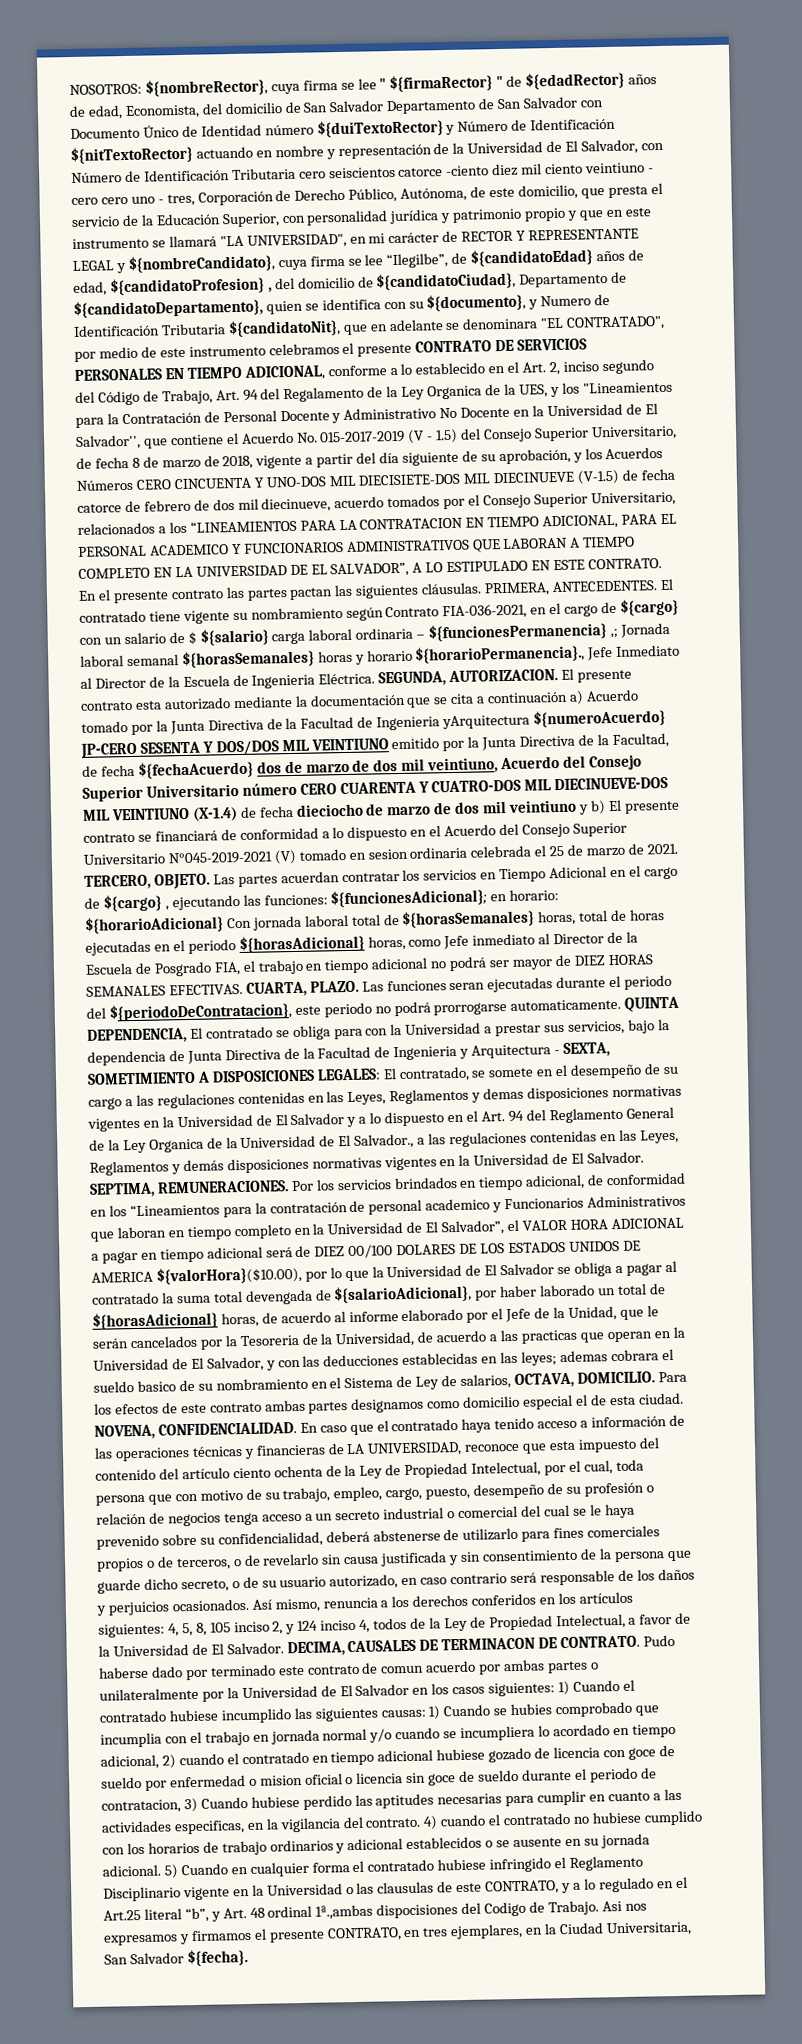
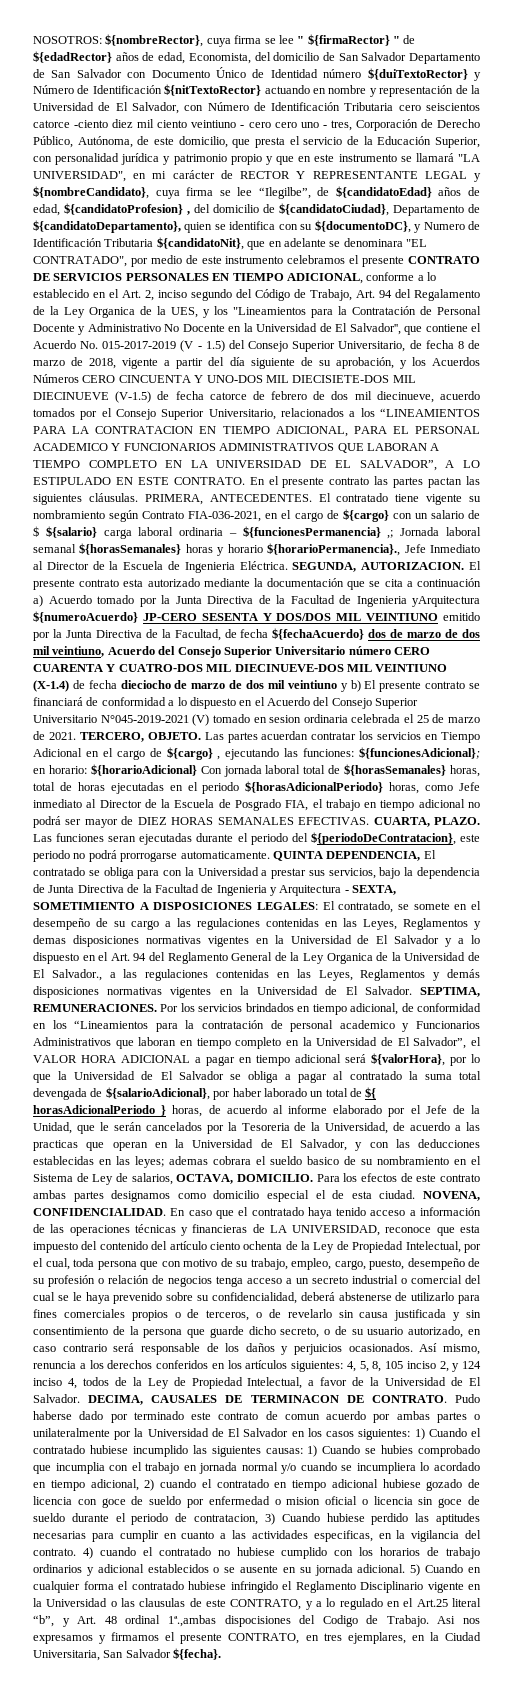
[426,293,527,312] ${documento}, -> [314,220,411,233] ${documentoDC},
[238,934,365,954] ${horasAdicional} -> [245,781,384,793] ${horasAdicionalPeriodo}
[295,1240,641,1259] [91,1265,302,1285] de DIEZ 00/100 DOLARES DE LOS ESTADOS UNIDOS DE AMERICA ${valorHora}($10.00), -> [371,1053,445,1066] ${valorHora},
[92,1311,218,1330] ${horasAdicional} -> [365,1087,377,1099] [33,1105,167,1116] ${ horasAdicionalPeriodo }

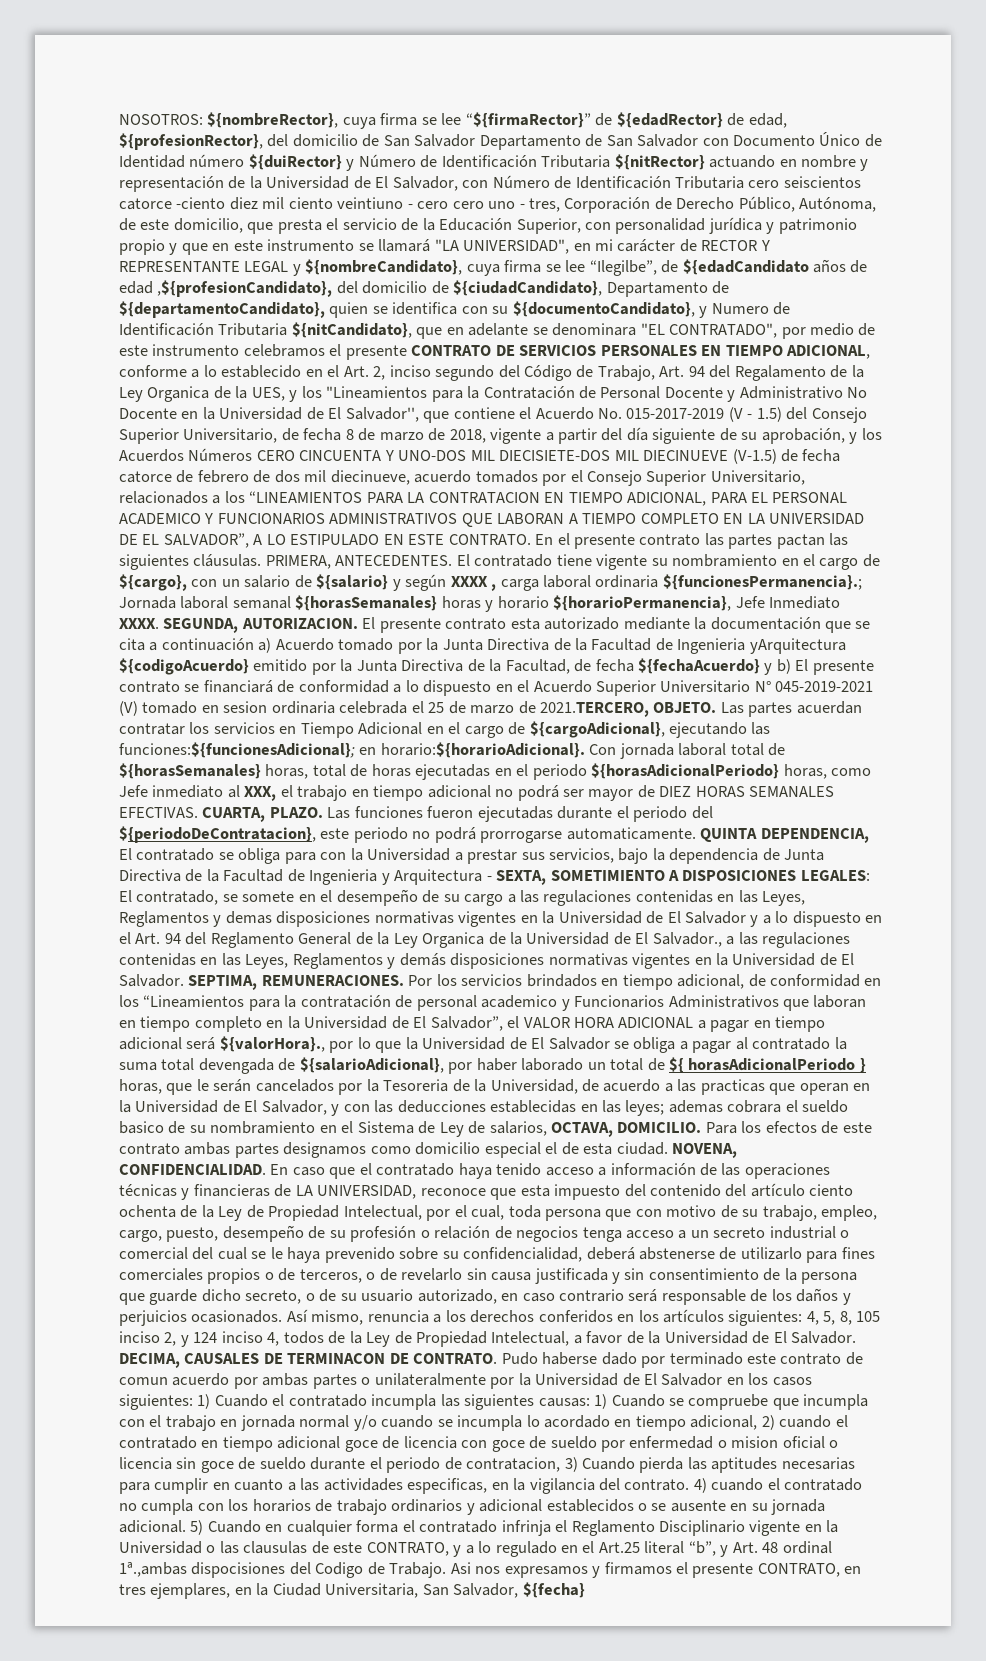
[297,34,400,46] " ${firmaRector} " -> [465,112,591,128] “${firmaRector}”
[115,52,251,64] años de edad, Economista, -> [727,113,787,128] [119,133,263,150] de edad, ${profesionRector},
[367,68,468,80] ${duiTextoRector} -> [248,154,342,170] ${duiRector}
[164,84,262,96] ${nitTextoRector} -> [541,154,705,170] Tributaria ${nitRector}
[335,186,480,198] [33,203,480,216] [33,220,181,233] ${candidatoEdad} años de edad, ${candidatoProfesion} , del domicilio de ${candidatoCiudad}, Departamento de ${candidatoDepartamento}, -> [682,259,868,275] [119,280,730,297] [119,301,325,318] ${edadCandidato años de edad ,${profesionCandidato}, del domicilio de ${ciudadCandidato}, Departamento de ${departamentoCandidato},
[314,220,411,233] ${documentoDC}, -> [512,301,695,317] ${documentoCandidato},
[156,237,244,250] ${candidatoNit}, -> [291,322,412,338] ${nitCandidato},
[109,509,389,522] según Contrato FIA-036-2021, en el cargo de ${cargo} -> [781,554,880,570] [119,574,187,591] en el cargo de ${cargo},
[33,526,394,539] $ ${salario} carga laboral ordinaria – ${funcionesPermanencia} ,; -> [316,574,862,591] ${salario} y según XXXX , carga laboral ordinaria ${funcionesPermanencia}.;
[267,543,401,556] ${horarioPermanencia}., -> [553,595,732,611] ${horarioPermanencia},
[33,561,288,573] al Director de la Escuela de Ingenieria Eléctrica. -> [119,618,159,629] XXXX.
[33,611,439,623] ${numeroAcuerdo} JP-CERO SESENTA Y DOS/DOS MIL VEINTIUNO -> [119,658,249,675] ${codigoAcuerdo}
[368,629,480,638] [33,646,430,658] [33,664,448,672] [33,680,337,692] dos de marzo de dos mil veintiuno, Acuerdo del Consejo Superior Universitario número CERO CUARENTA Y CUATRO-DOS MIL DIECINUEVE-DOS MIL VEINTIUNO (X-1.4) de fecha dieciocho de marzo de dos mil veintiuno -> (761, 666) none
[313,697,419,709] [33,715,189,723] del Consejo Superior Universitario N°045-2019-2021 -> [596,680,874,696] Superior Universitario N° 045-2019-2021
[48,732,144,742] 2021. TERCERO, -> [540,702,650,717] 2021.TERCERO,
[166,747,480,760] [33,764,197,776] ${cargo} , ejecutando las funciones: ${funcionesAdicional}; en horario: ${horarioAdicional} -> [529,721,771,738] [119,742,585,758] ${cargoAdicional}, ejecutando las funciones:${funcionesAdicional}; en horario:${horarioAdicional}.
[99,799,309,811] Director de la Escuela de Posgrado FIA, -> [244,786,277,801] XXX,
[108,836,137,842] seran -> [427,806,474,818] fueron
[371,1053,445,1066] ${valorHora}, -> [219,1036,325,1052] ${valorHora}.,
[208,1105,481,1117] [33,1122,72,1134] de acuerdo al informe elaborado por el Jefe de la Unidad, -> (162, 1086) none
[89,1445,188,1457] hubiese incumplido -> [371,1394,437,1410] incumpla
[381,1445,480,1457] [33,1462,105,1474] hubies comprobado que incumplia -> [688,1394,869,1410] compruebe que incumpla
[356,1462,416,1474] incumpliera -> [457,1415,523,1431] incumpla
[382,1479,463,1491] hubiese gozado -> [344,1440,378,1452] goce
[326,1513,409,1525] hubiese perdido -> [639,1457,684,1473] pierda
[236,1547,328,1559] hubiese cumplido -> [141,1499,194,1515] cumpla
[188,1581,278,1593] hubiese infringido -> [501,1520,551,1536] infrinja
[125,1648,222,1660] Salvador ${fecha}. -> [453,1582,585,1598] Salvador, ${fecha}

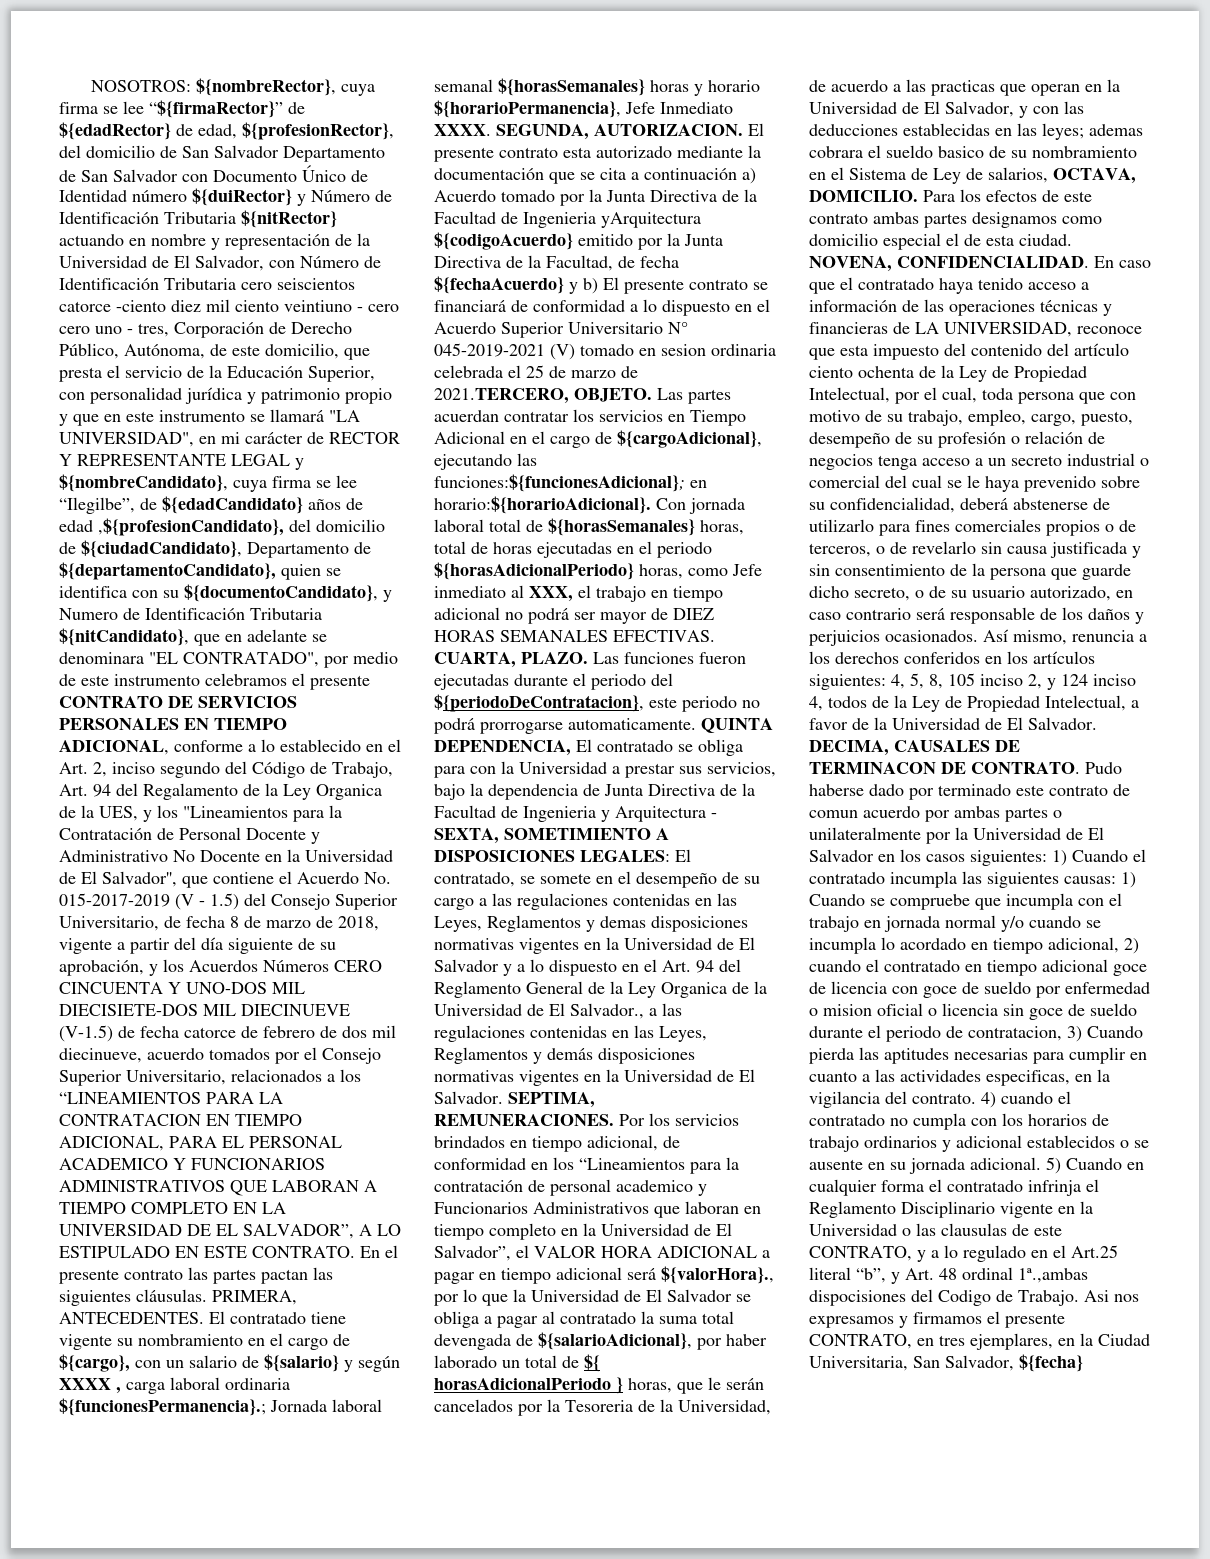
[682,259,809,275] ${edadCandidato -> [162,496,303,514] ${edadCandidato}

